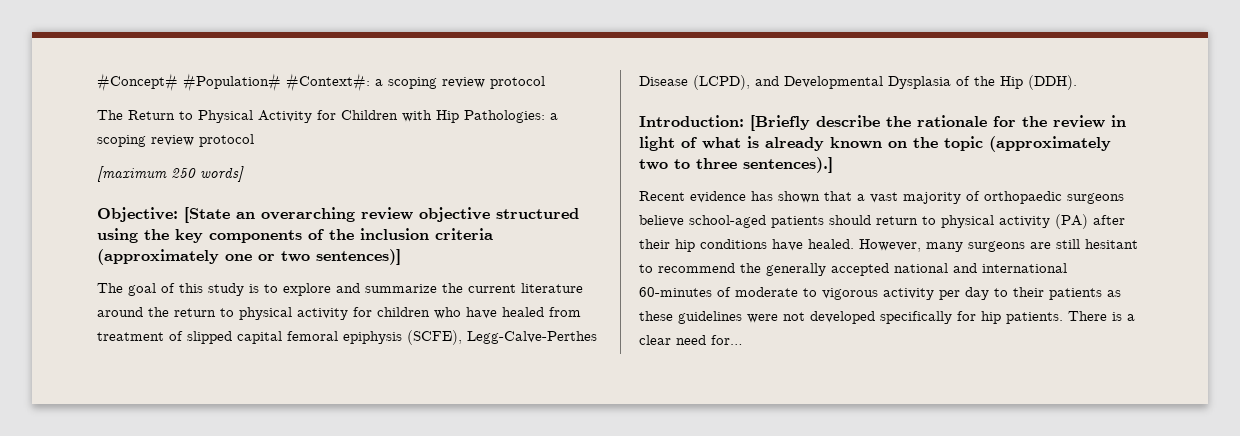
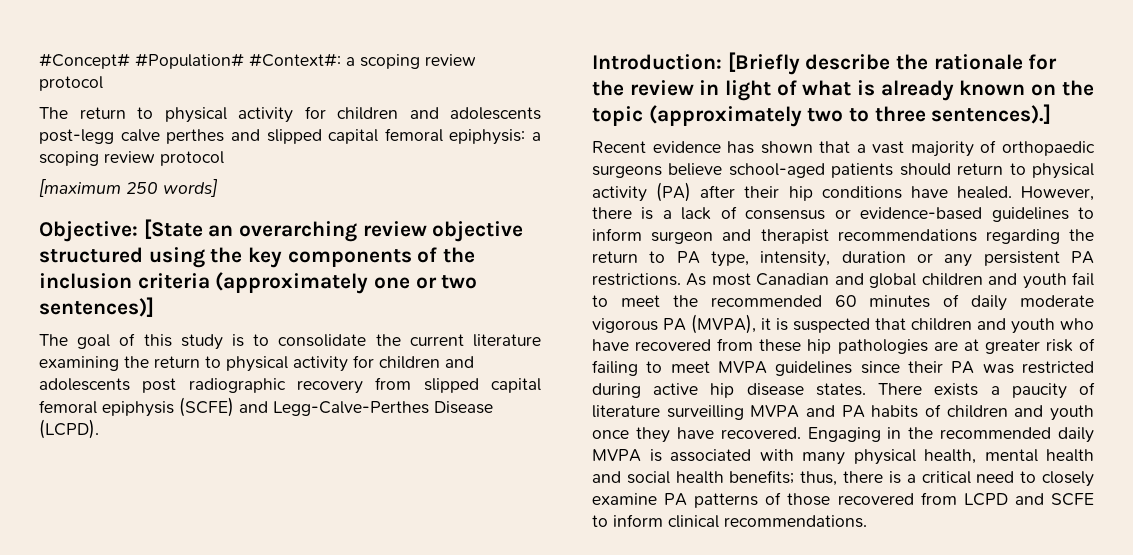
[128,110,545,123] Return to Physical Activity for Children with Hip Pathologies: -> [79,106,541,123] [39,128,526,145] return to physical activity for children and adolescents post-legg calve perthes and slipped capital femoral epiphysis:
[283,283,437,296] explore and summarize -> [278,334,367,347] consolidate
[97,307,143,317] around -> [39,356,119,371] examining
[434,307,581,319] [97,330,597,345] [639,75,1077,90] who have healed from treatment of slipped capital femoral epiphysis (SCFE), Legg-Calve-Perthes Disease (LCPD), and Developmental Dysplasia of the Hip (DDH). -> [445,356,474,368] [39,377,541,394] [39,397,493,417] [39,419,99,439] and adolescents post radiographic recovery from slipped capital femoral epiphysis (SCFE) and Legg-Calve-Perthes Disease (LCPD).
[926,239,1138,252] [639,263,1067,276] [639,287,1121,300] [639,311,1135,324] [639,335,743,345] many surgeons are still hesitant to recommend the generally accepted national and international 60-minutes of moderate to vigorous activity per day to their patients as these guidelines were not developed specifically for hip patients. There is a clear need for… -> [592,206,1094,222] [592,228,1094,244] [592,251,1094,267] [592,272,1094,289] [592,294,1094,311] [592,314,1094,334] [592,338,1095,354] [592,360,1094,376] [592,382,1095,399] [592,404,1094,421] [592,427,1094,443] [592,449,1094,465] [592,470,1094,487] [592,492,1094,508] [592,514,867,528] there is a lack of consensus or evidence-based guidelines to inform surgeon and therapist recommendations regarding the return to PA type, intensity, duration or any persistent PA restrictions. As most Canadian and global children and youth fail to meet the recommended 60 minutes of daily moderate vigorous PA (MVPA), it is suspected that children and youth who have recovered from these hip pathologies are at greater risk of failing to meet MVPA guidelines since their PA was restricted during active hip disease states. There exists a paucity of literature surveilling MVPA and PA habits of children and youth once they have recovered. Engaging in the recommended daily MVPA is associated with many physical health, mental health and social health benefits; thus, there is a critical need to closely examine PA patterns of those recovered from LCPD and SCFE to inform clinical recommendations.

